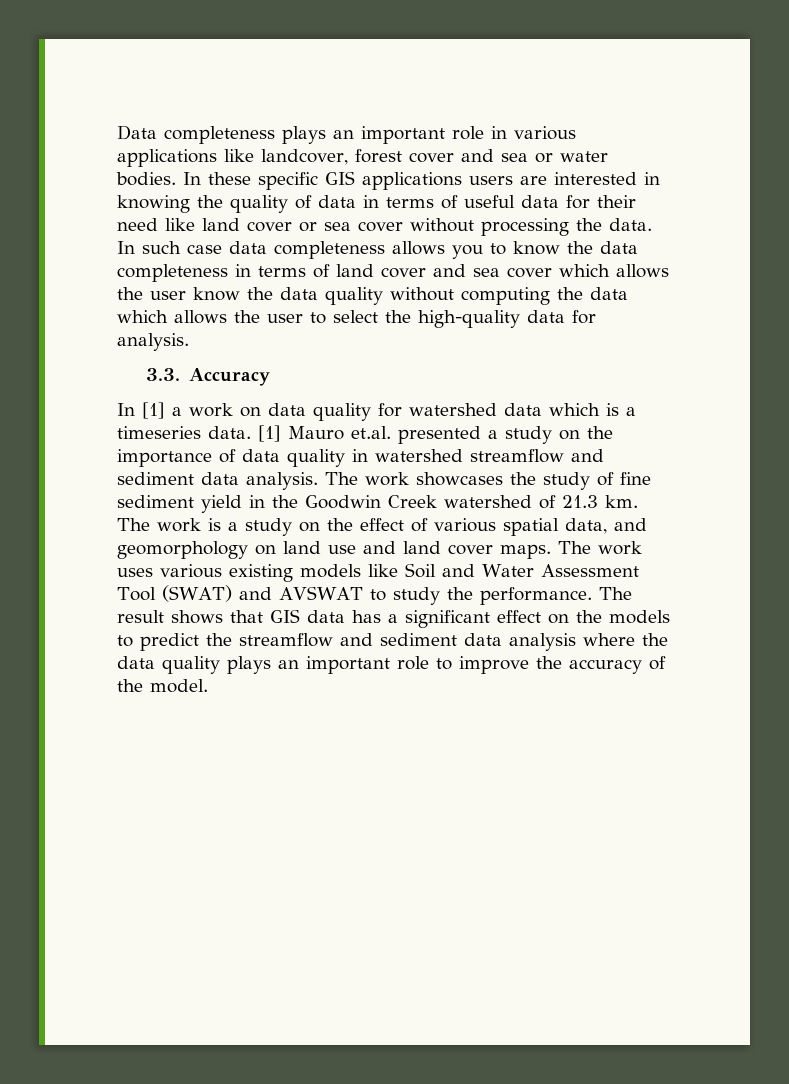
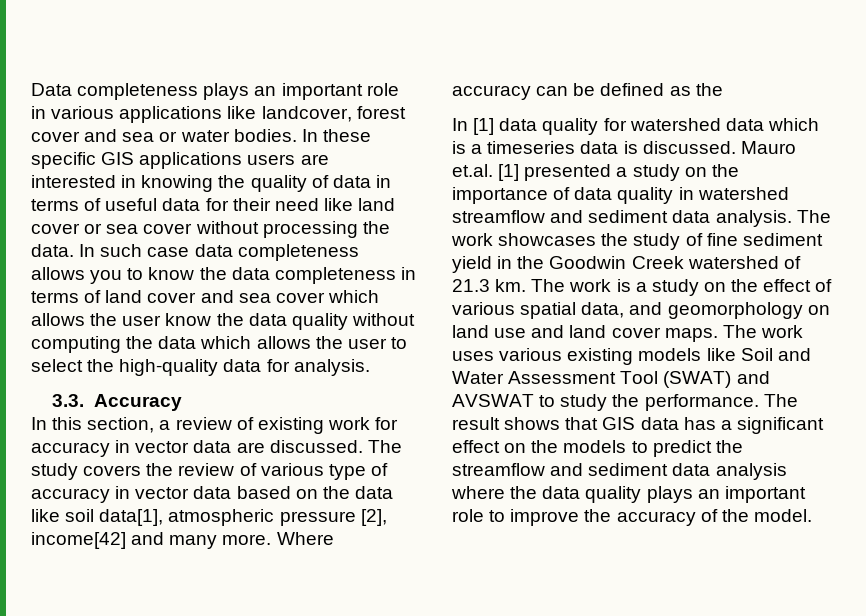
(271, 377) none -> [31,417,399,434] [31,440,402,457] [31,463,388,480] [31,486,393,503] [31,509,387,526] [31,532,334,549] [452,83,723,100] // In this section, a review of existing work for accuracy in vector data are discussed. The study covers the review of various type of accuracy in vector data based on the data like soil data[1], atmospheric pressure [2], income[42] and many more. Where accuracy can be defined as the
[172,403,261,417] a work on -> (495, 126) none
[208,425,281,442] data. [1] -> [580,141,736,154] data is discussed.
(391, 432) none -> [498,164,520,181] [1]

